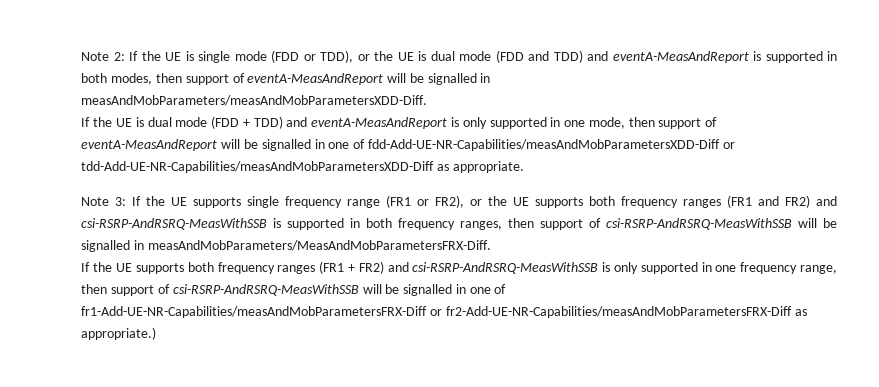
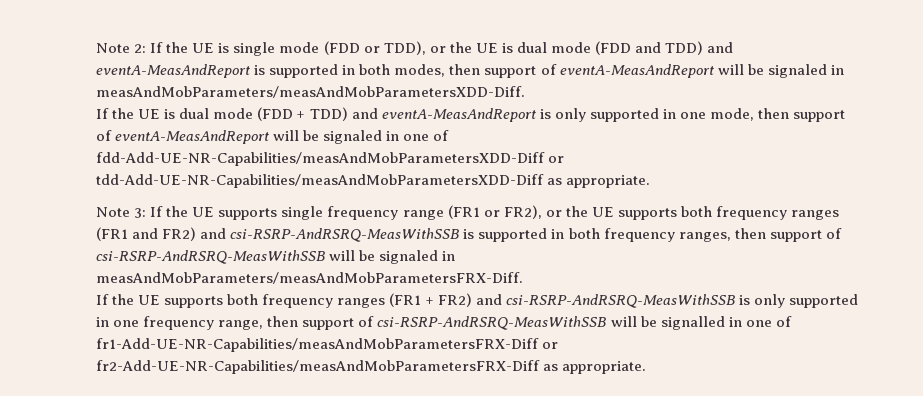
[427,73,477,85] signalled -> [767,64,827,78] signaled
[261,139,311,151] signalled -> [323,130,383,144] signaled
[81,240,492,252] signalled in measAndMobParameters/MeasAndMobParametersFRX-Diff. -> [379,250,456,264] [96,272,524,284] signaled in measAndMobParameters/measAndMobParametersFRX-Diff.
[81,327,157,340] appropriate.) -> [562,361,647,374] appropriate.

